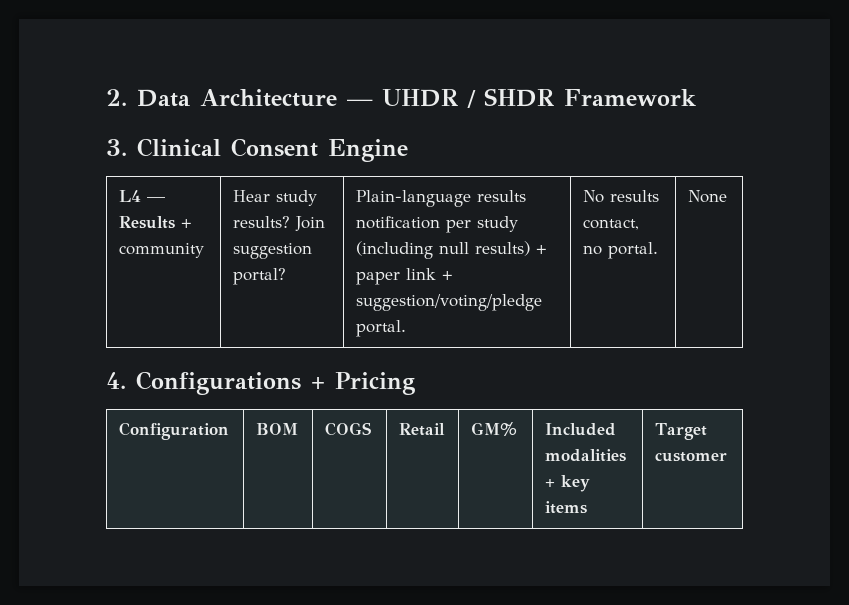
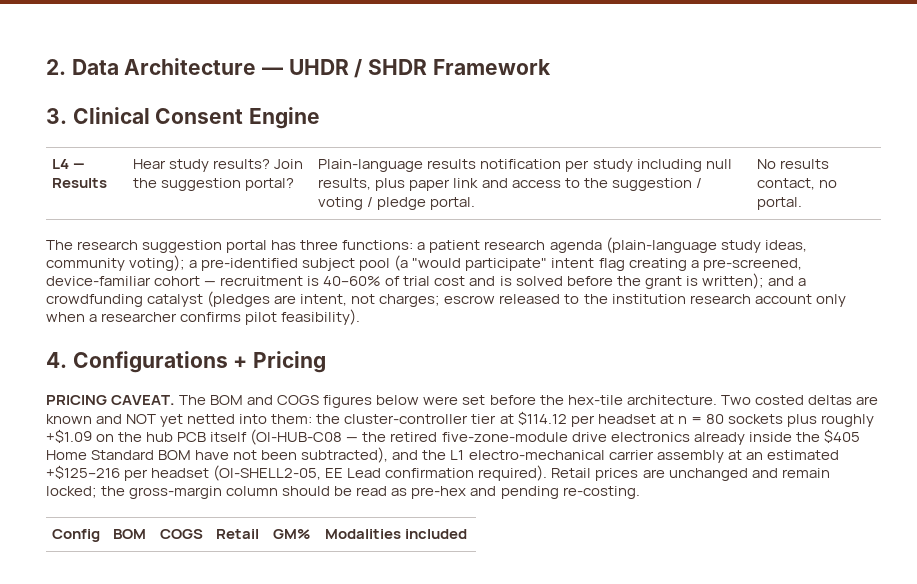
[181,219,193,228] [119,243,205,258] + community -> (108, 183) none
(326, 223) none -> [133,178,158,188] the
[356,241,548,259] [356,268,454,285] [356,294,543,311] (including null results) + paper link + suggestion/voting/pledge -> [636,159,732,172] [318,178,702,191] [318,197,427,210] including null results, plus paper link and access to the suggestion / voting / pledge
[688,190,728,203] [106,371,415,395] [119,422,230,440] [256,423,299,435] [325,422,372,436] [399,423,446,436] [471,422,518,436] [545,423,617,436] [545,449,627,462] [545,475,591,492] [545,501,588,514] [655,423,708,440] [655,452,728,462] | None // 4. Configurations + Pricing // Configuration | BOM | COGS | Retail | GM% | Included modalities + key items | Target customer -> [46,237,807,253] [46,255,802,271] [46,273,806,289] [46,291,846,307] [46,309,361,325] [46,351,327,373] [46,395,878,408] [46,411,874,427] [46,429,860,445] [46,447,839,463] [46,465,830,481] [46,486,640,499] [52,529,101,542] [113,529,147,539] [160,529,204,539] [216,529,260,539] [273,529,312,539] [325,529,468,539] // The research suggestion portal has three functions: a patient research agenda (plain-language study ideas, community voting); a pre-identified subject pool (a "would participate" intent flag creating a pre-screened, device-familiar cohort — recruitment is 40–60% of trial cost and is solved before the grant is written); and a crowdfunding catalyst (pledges are intent, not charges; escrow released to the institution research account only when a researcher confirms pilot feasibility). // 4. Configurations + Pricing // PRICING CAVEAT. The BOM and COGS figures below were set before the hex-tile architecture. Two costed deltas are known and NOT yet netted into them: the cluster-controller tier at $114.12 per headset at n = 80 sockets plus roughly +$1.09 on the hub PCB itself (OI-HUB-C08 — the retired five-zone-module drive electronics already inside the $405 Home Standard BOM have not been subtracted), and the L1 electro-mechanical carrier assembly at an estimated +$125–216 per headset (OI-SHELL2-05, EE Lead confirmation required). Retail prices are unchanged and remain locked; the gross-margin column should be read as pre-hex and pending re-costing. // Config | BOM | COGS | Retail | GM% | Modalities included

